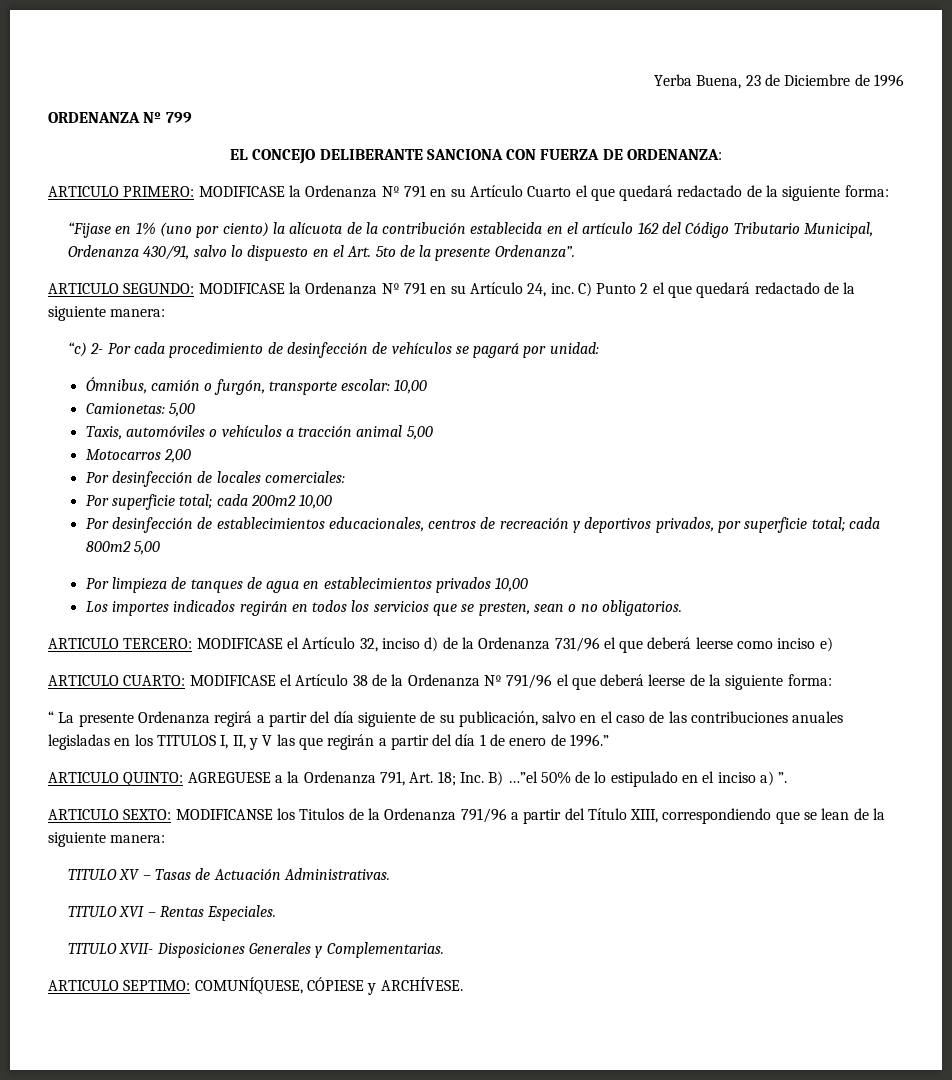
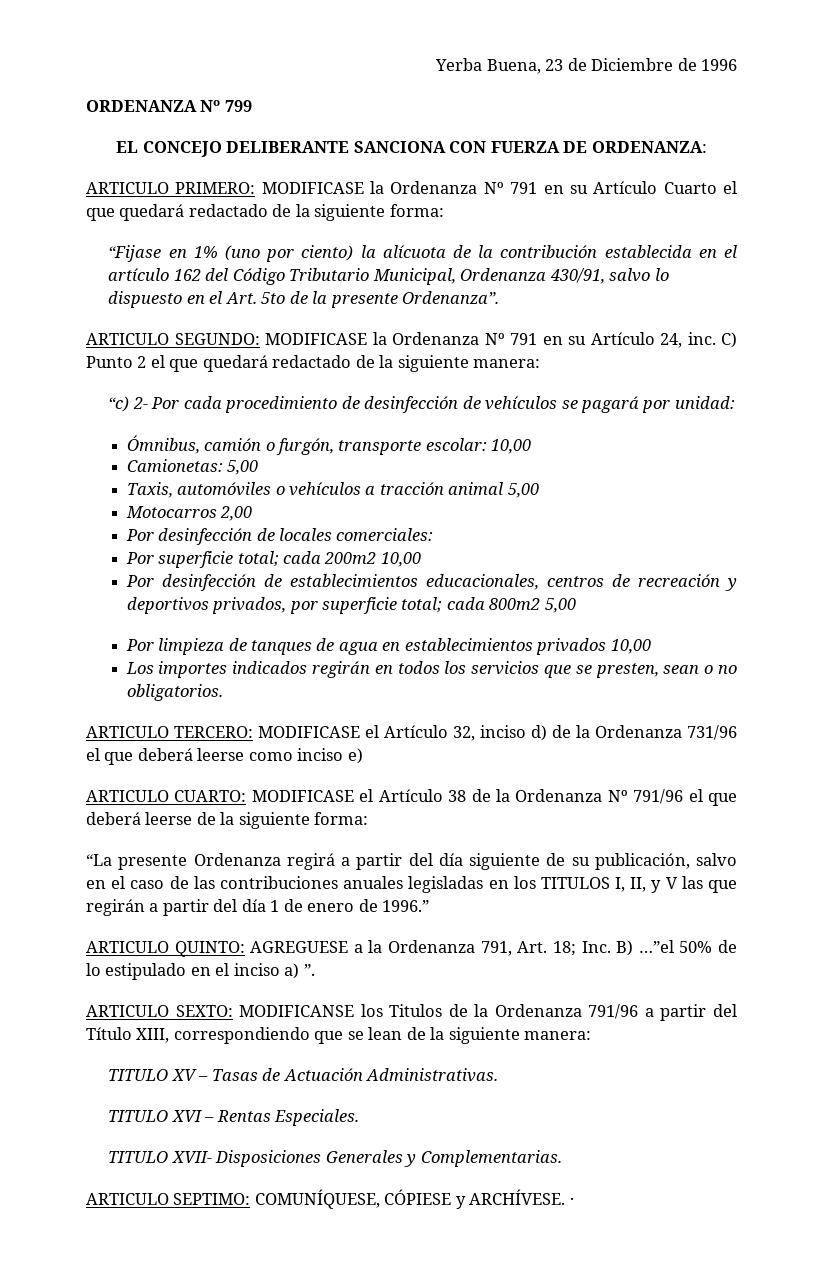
[48,711,75,723] “ La -> [86,854,112,866] “La
(463, 984) none -> [569,1197,574,1205] ·

